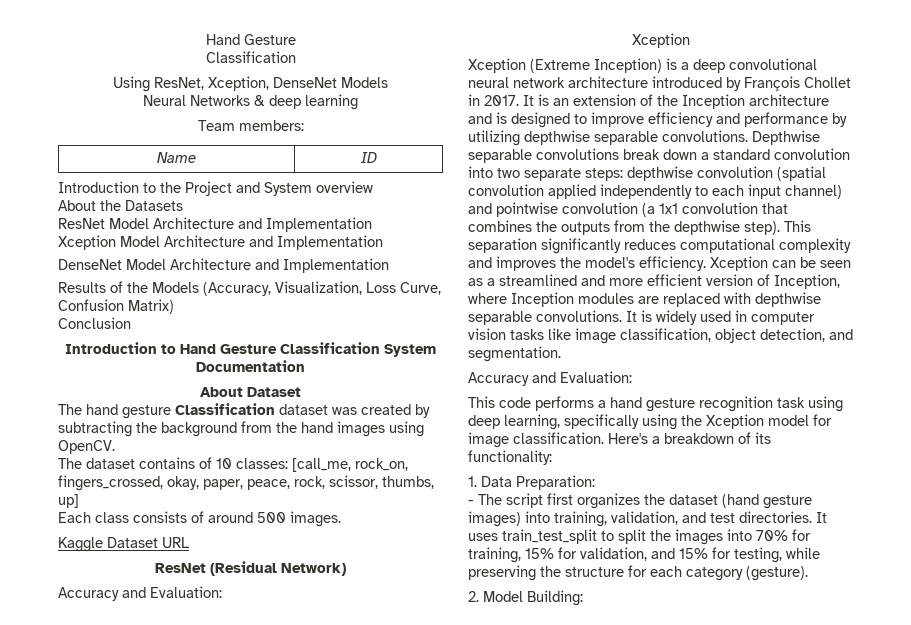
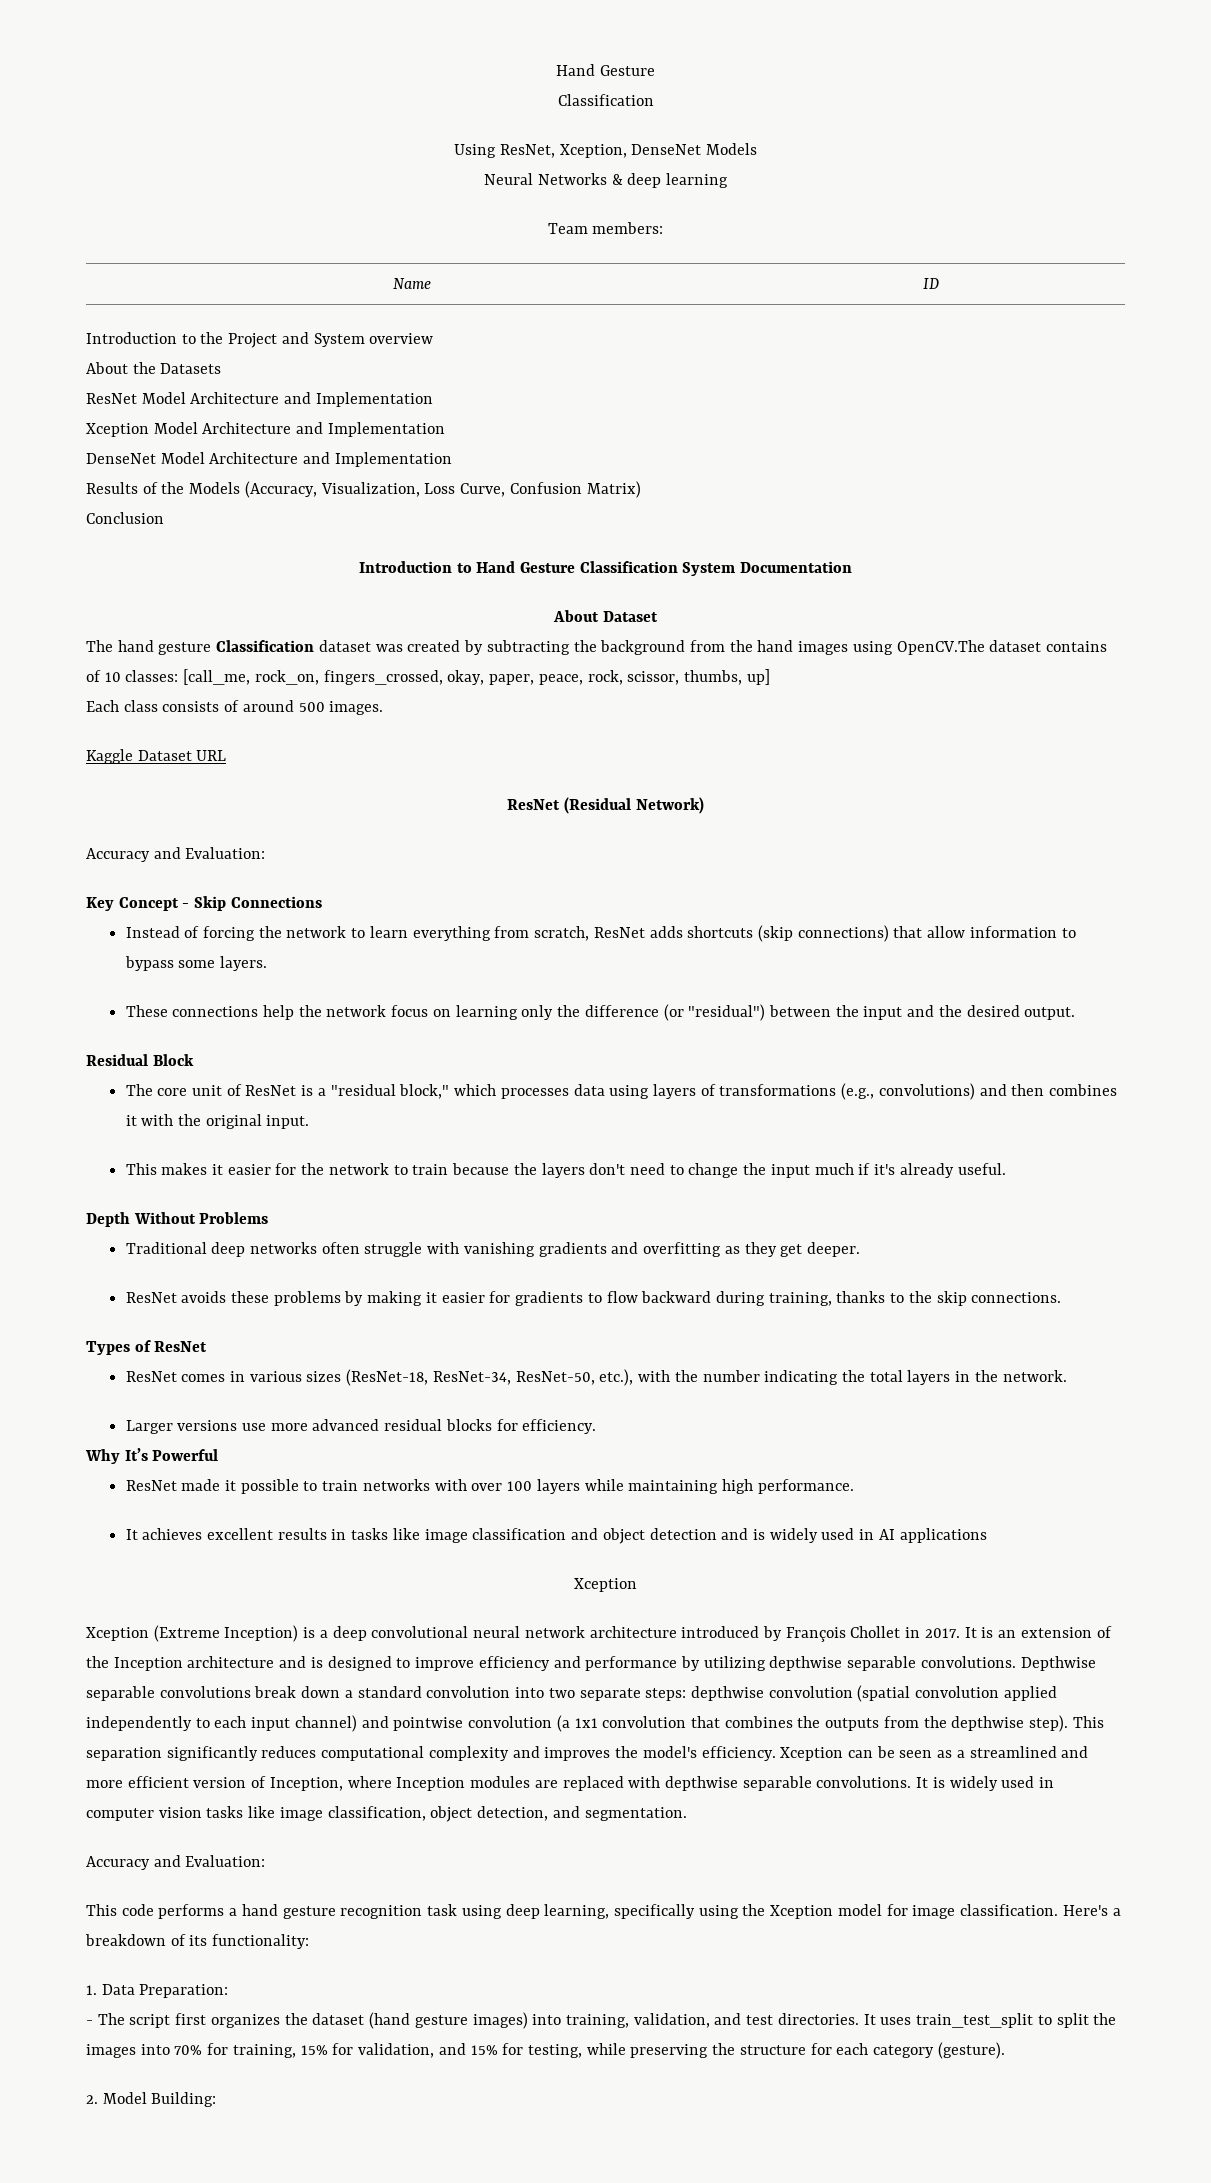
[58,440,115,454] [58,458,82,469] OpenCV. // The -> [896,640,985,655] OpenCV.The
(222, 592) none -> [86,896,322,911] [125,925,1076,942] [124,956,268,971] [125,1004,1076,1021] [86,1054,194,1066] [125,1083,1118,1100] [125,1114,310,1129] [125,1163,1006,1178] [86,1212,269,1227] [125,1242,860,1257] [125,1291,1062,1306] [86,1340,208,1355] [125,1369,1067,1386] [125,1419,597,1434] [85,1448,219,1464] [125,1479,854,1494] [125,1528,987,1544] // Key Concept - Skip Connections // Instead of forcing the network to learn everything from scratch, ResNet adds shortcuts (skip connections) that allow information to bypass some layers. // These connections help the network focus on learning only the difference (or "residual") between the input and the desired output. // Residual Block // The core unit of ResNet is a "residual block," which processes data using layers of transformations (e.g., convolutions) and then combines it with the original input. // This makes it easier for the network to train because the layers don't need to change the input much if it's already useful. // Depth Without Problems // Traditional deep networks often struggle with vanishing gradients and overfitting as they get deeper. // ResNet avoids these problems by making it easier for gradients to flow backward during training, thanks to the skip connections. // Types of ResNet // ResNet comes in various sizes (ResNet-18, ResNet-34, ResNet-50, etc.), with the number indicating the total layers in the network. // Larger versions use more advanced residual blocks for efficiency. // Why It’s Powerful // ResNet made it possible to train networks with over 100 layers while maintaining high performance. // It achieves excellent results in tasks like image classification and object detection and is widely used in AI applications

